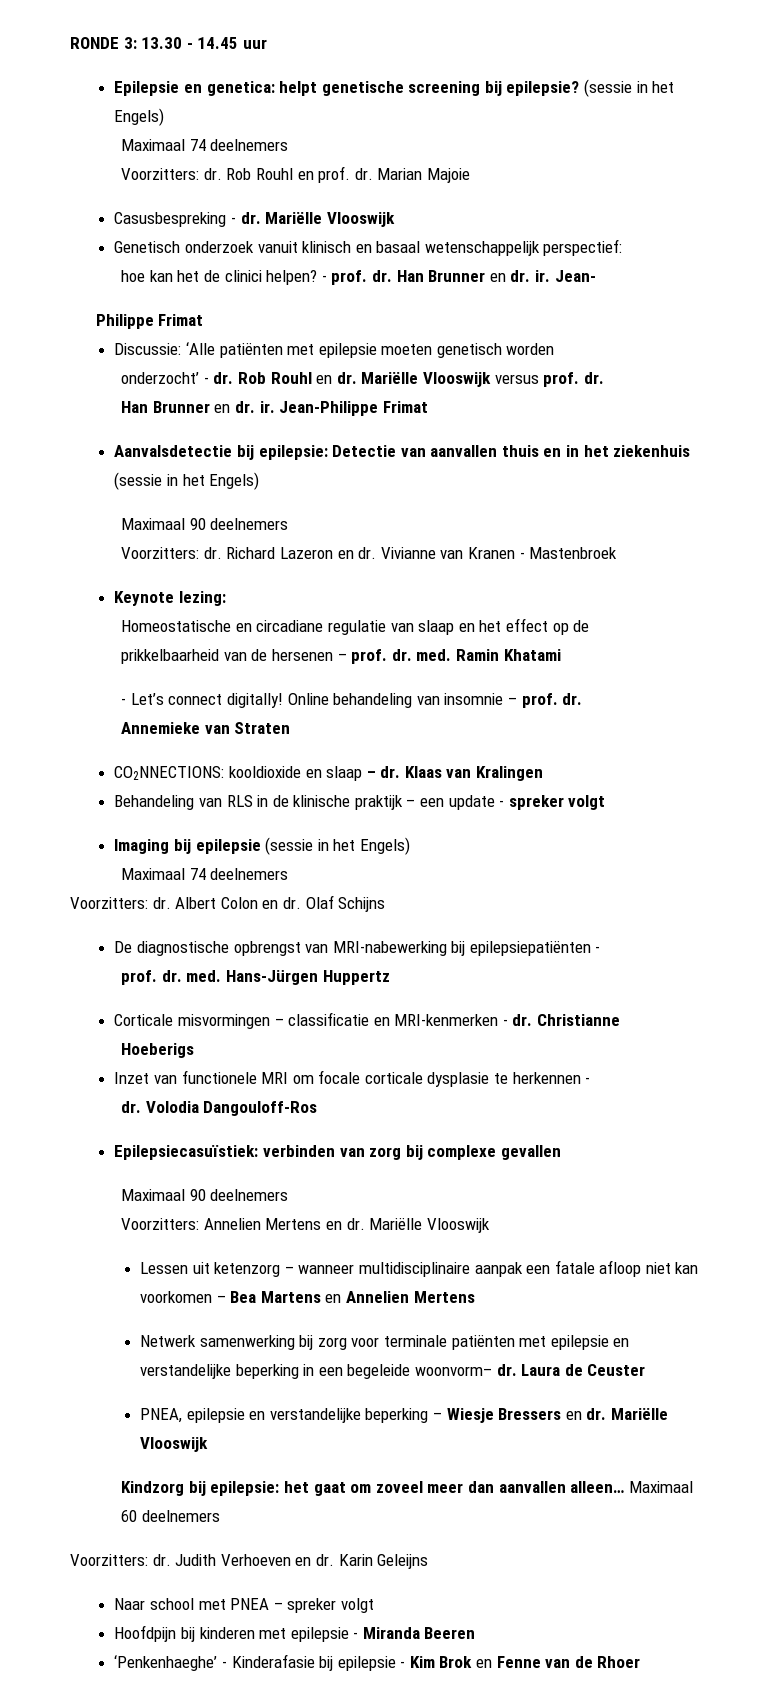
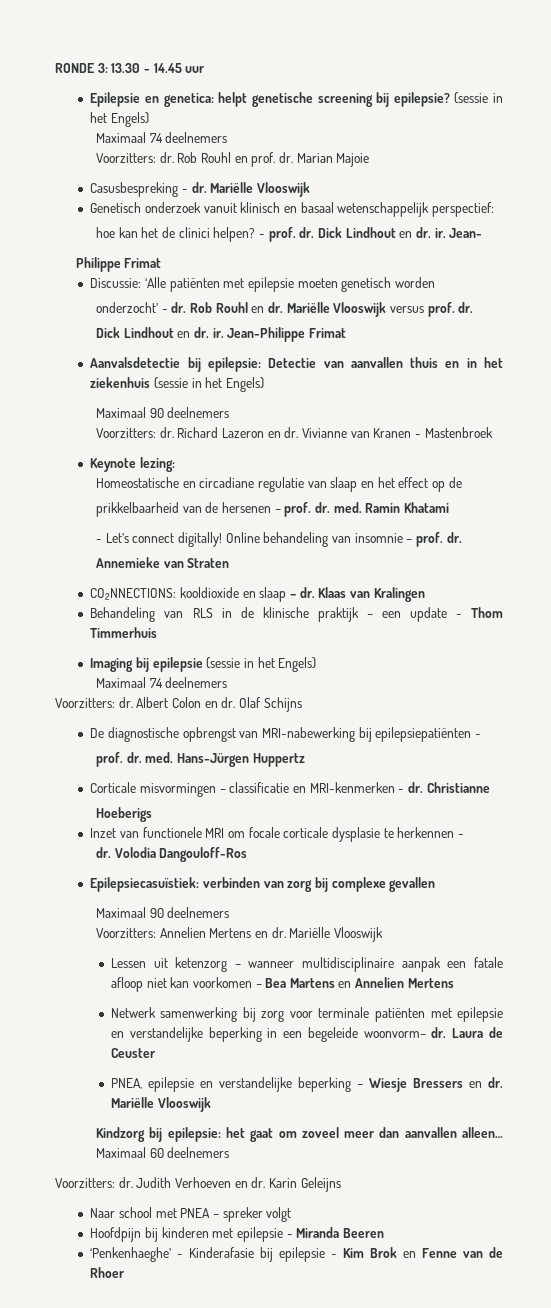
[396,270,486,282] Han Brunner -> [317,227,396,238] Dick Lindhout
[121,401,210,413] Han Brunner -> [96,327,174,338] Dick Lindhout
[508,795,606,810] spreker volgt -> [471,607,504,618] [90,627,158,638] Thom Timmerhuis

